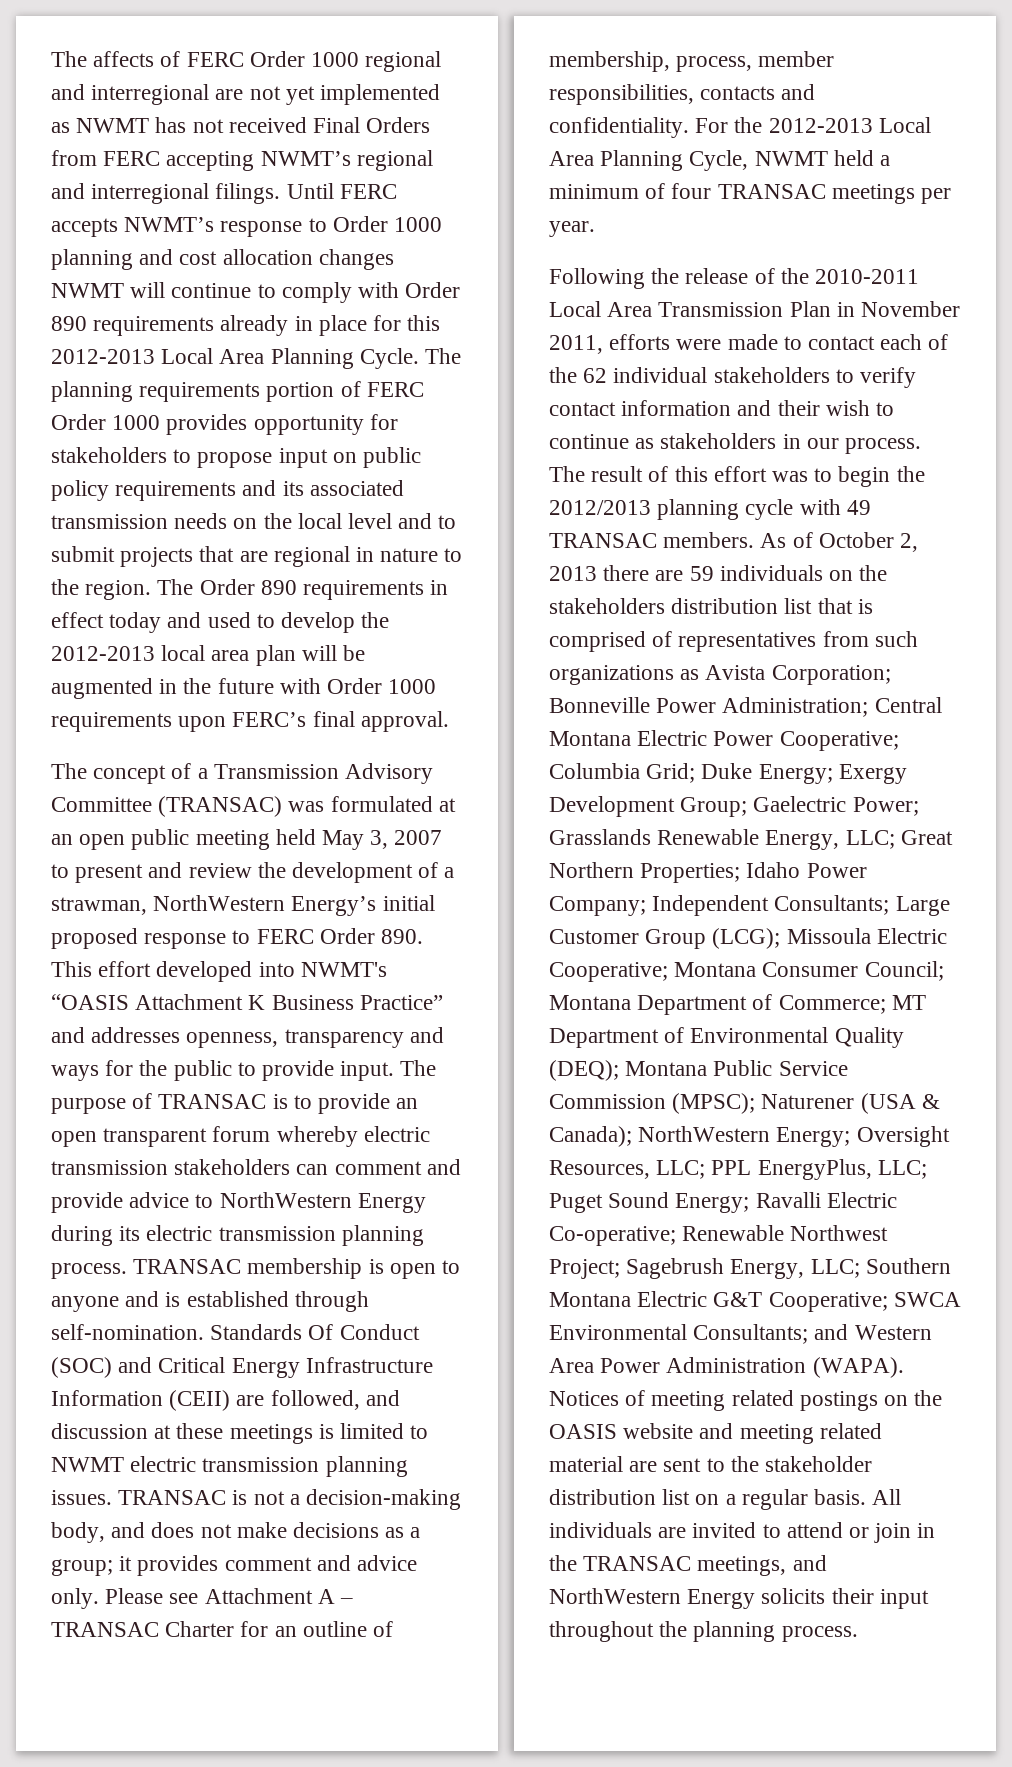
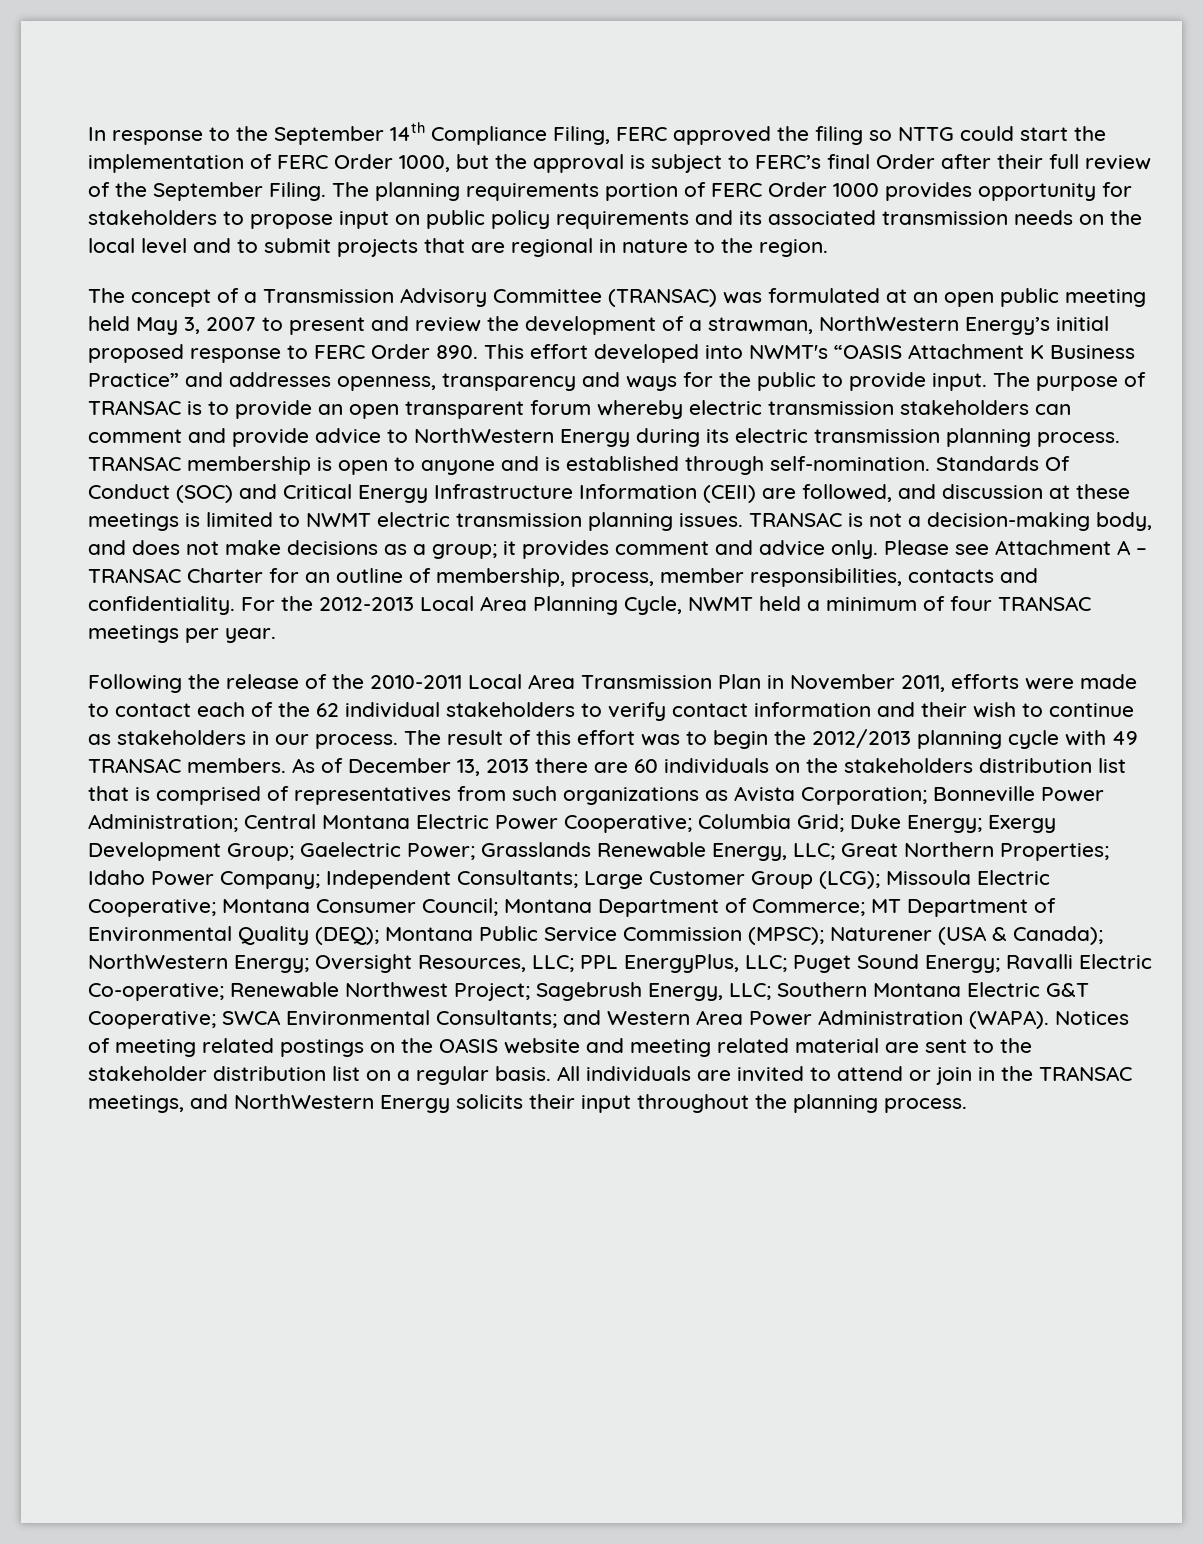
[51,51,442,72] [51,84,441,105] [51,117,431,133] [51,150,433,171] [51,183,397,204] [51,216,443,237] [51,249,394,270] [51,282,461,303] [51,315,441,336] [51,348,419,369] The affects of FERC Order 1000 regional and interregional are not yet implemented as NWMT has not received Final Orders from FERC accepting NWMT’s regional and interregional filings. Until FERC accepts NWMT’s response to Order 1000 planning and cost allocation changes NWMT will continue to comply with Order 890 requirements already in place for this 2012-2013 Local Area Planning Cycle. -> [88,122,1106,145] [88,154,1151,173] [88,182,326,201] In response to the September 14th Compliance Filing, FERC approved the filing so NTTG could start the implementation of FERC Order 1000, but the approval is subject to FERC’s final Order after their full review of the September Filing.
[157,579,449,600] [51,612,390,633] [51,645,366,666] [51,678,437,699] [51,711,449,732] The Order 890 requirements in effect today and used to develop the 2012-2013 local area plan will be augmented in the future with Order 1000 requirements upon FERC’s final approval. -> (828, 248) none
[818,532,919,552] October 2, -> [348,758,480,776] December 13,
[689,566,714,581] 59 -> [634,759,658,773] 60

